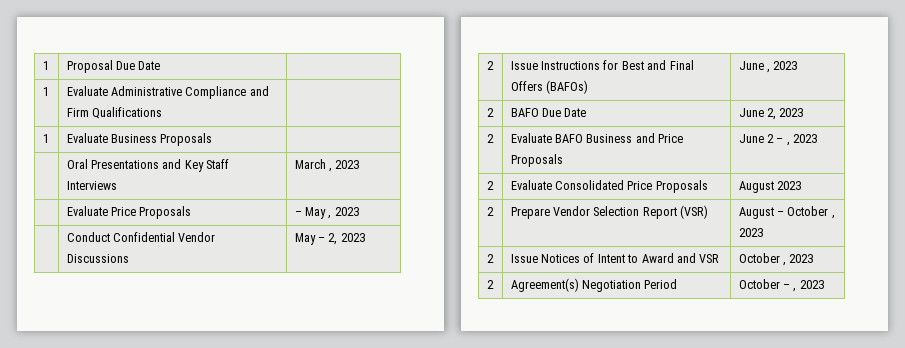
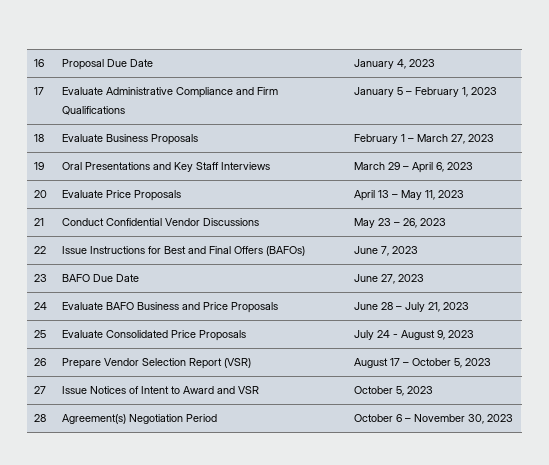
[42,61,49,70] 1 -> [34,59,45,67] 16
[42,87,49,96] // 1 -> [354,59,436,69] [34,87,45,95] January 4, 2023 // 17
[42,134,49,143] [66,133,213,146] // 1 | Evaluate Business Proposals | // -> [354,87,498,97] [34,134,45,142] [62,134,199,145] [354,134,495,144] [34,162,45,170] January 5 – February 1, 2023 // 18 | Evaluate Business Proposals | February 1 – March 27, 2023 // 19
[329,160,360,172] , 2023 // -> [388,162,474,173] [34,190,48,198] 29 – April 6, 2023 // 20
(192, 212) none -> [354,190,390,201] April 13
[328,207,359,219] , 2023 // -> [425,190,465,200] [34,218,45,226] 11, 2023 // 21
[318,233,365,245] [486,61,494,70] – 2, 2023 // 2 -> [378,218,447,228] [34,246,47,254] 23 – 26, 2023 // 22
[767,61,798,73] [486,108,494,117] , 2023 // 2 -> [381,246,419,256] [34,274,48,282] 7, 2023 // 23
[767,108,804,120] [486,134,494,143] 2, 2023 // 2 -> [381,274,425,284] [34,302,48,310] 27, 2023 // 24
[767,134,818,146] [486,181,494,190] 2 – , 2023 // 2 -> [381,302,470,312] [34,330,47,338] 28 – July 21, 2023 // 25
[738,181,802,193] [486,207,494,216] August 2023 // 2 -> [354,330,475,340] [34,358,47,366] July 24 - August 9, 2023 // 26
(774, 213) none -> [390,358,401,366] 17
[831,215,835,219] [738,228,763,237] [486,254,494,263] , 2023 // 2 -> [454,358,492,368] [34,386,47,394] 5, 2023 // 27
[783,254,814,266] [486,280,494,289] , 2023 // 2 -> [396,386,434,396] [34,414,47,422] 5, 2023 // 28
[783,284,797,292] – , -> [396,414,485,424] 6 – November 30,

